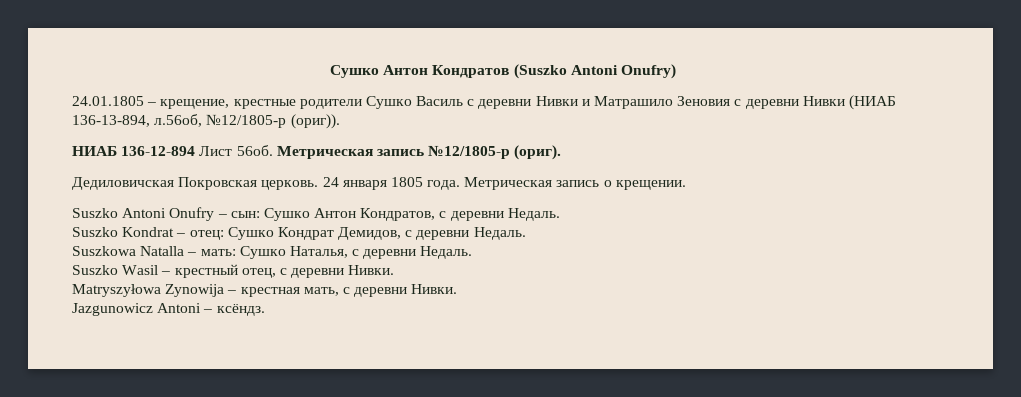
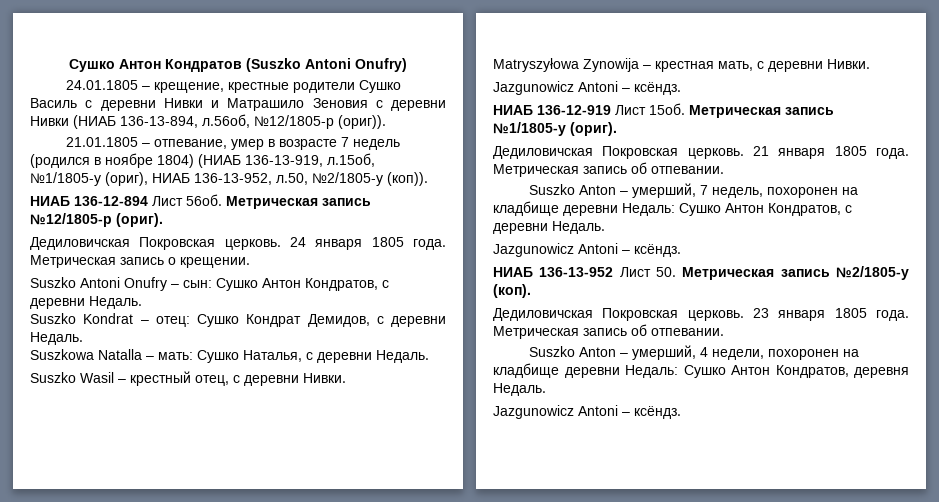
(340, 121) none -> [65,137,400,150] [30,153,375,168] [30,172,428,186] // 21.01.1805 – отпевание, умер в возрасте 7 недель (родился в ноябре 1804) (НИАБ 136-13-919, л.15об, №1/1805-у (ориг), НИАБ 136-13-952, л.50, №2/1805-у (коп)).
(265, 310) none -> [493,103,834,118] [493,122,617,136] [493,146,909,159] [493,162,724,177] [528,183,858,198] [493,201,852,216] [493,221,605,234] [493,243,681,257] [493,266,909,280] [493,284,531,298] [493,308,909,321] [493,324,724,339] [528,345,859,360] [493,363,909,378] [493,383,546,396] [493,405,681,419] // НИАБ 136-12-919 Лист 15об. Метрическая запись №1/1805-у (ориг). // Дедиловичская Покровская церковь. 21 января 1805 года. Метрическая запись об отпевании. // Suszko Anton – умерший, 7 недель, похоронен на кладбище деревни Недаль: Сушко Антон Кондратов, с деревни Недаль. // Jazgunowicz Antoni – ксёндз. // НИАБ 136-13-952 Лист 50. Метрическая запись №2/1805-у (коп). // Дедиловичская Покровская церковь. 23 января 1805 года. Метрическая запись об отпевании. // Suszko Anton – умерший, 4 недели, похоронен на кладбище деревни Недаль: Сушко Антон Кондратов, деревня Недаль. // Jazgunowicz Antoni – ксёндз.

